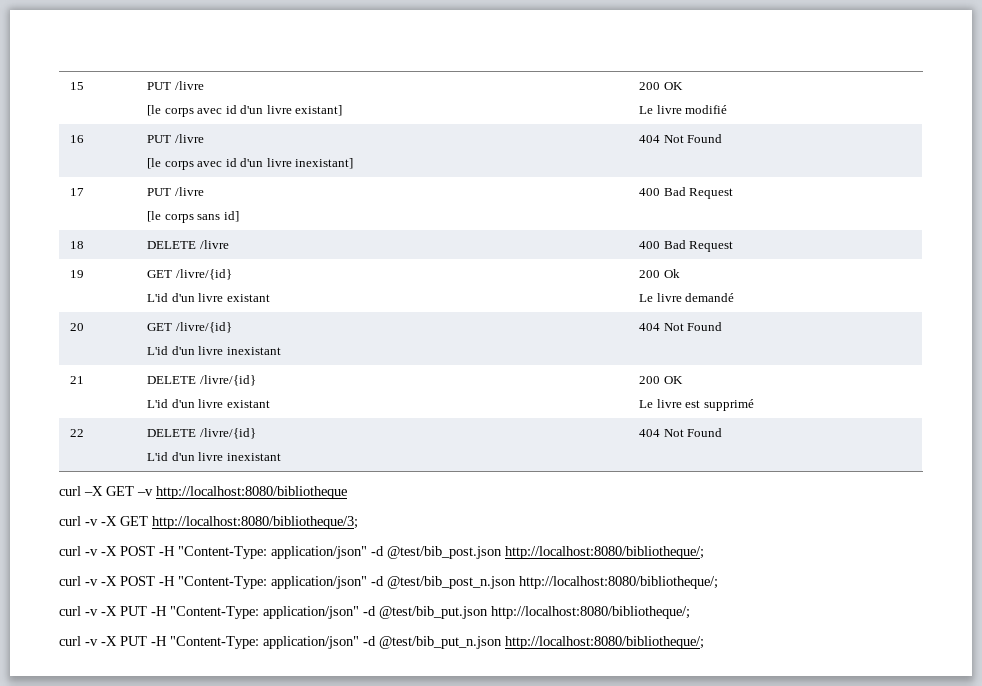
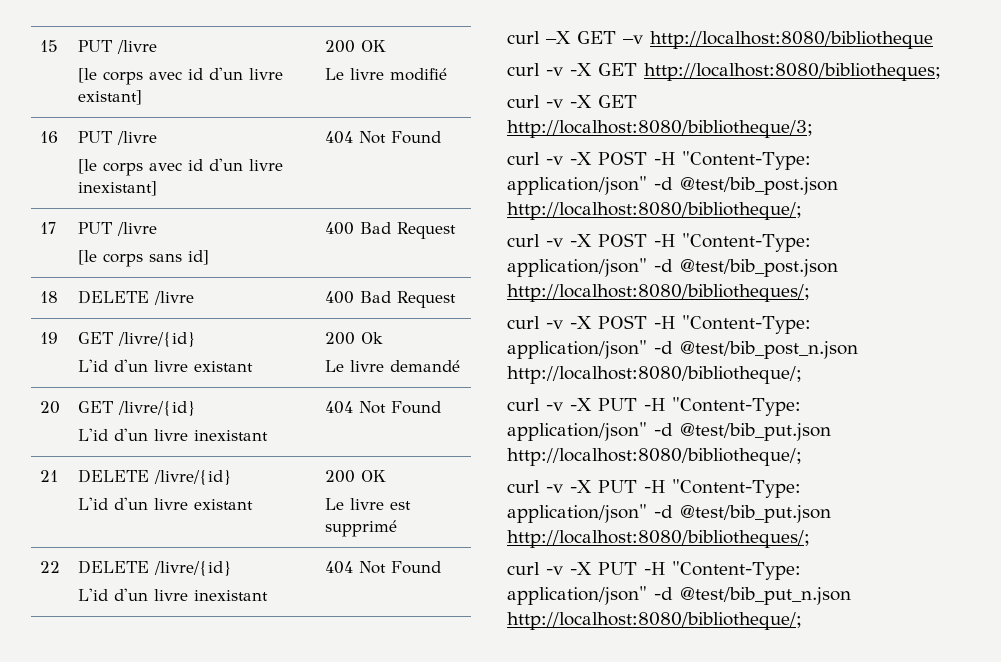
(347, 492) none -> [507,63,941,81] // curl -v -X GET http://localhost:8080/bibliotheques;
(704, 552) none -> [507,233,811,252] [507,258,838,277] [507,284,810,302] // curl -v -X POST -H "Content-Type: application/json" -d @test/bib_post.json http://localhost:8080/bibliotheques/;
(690, 612) none -> [507,479,801,498] [507,504,831,523] [507,530,810,548] // curl -v -X PUT -H "Content-Type: application/json" -d @test/bib_put.json http://localhost:8080/bibliotheques/;

